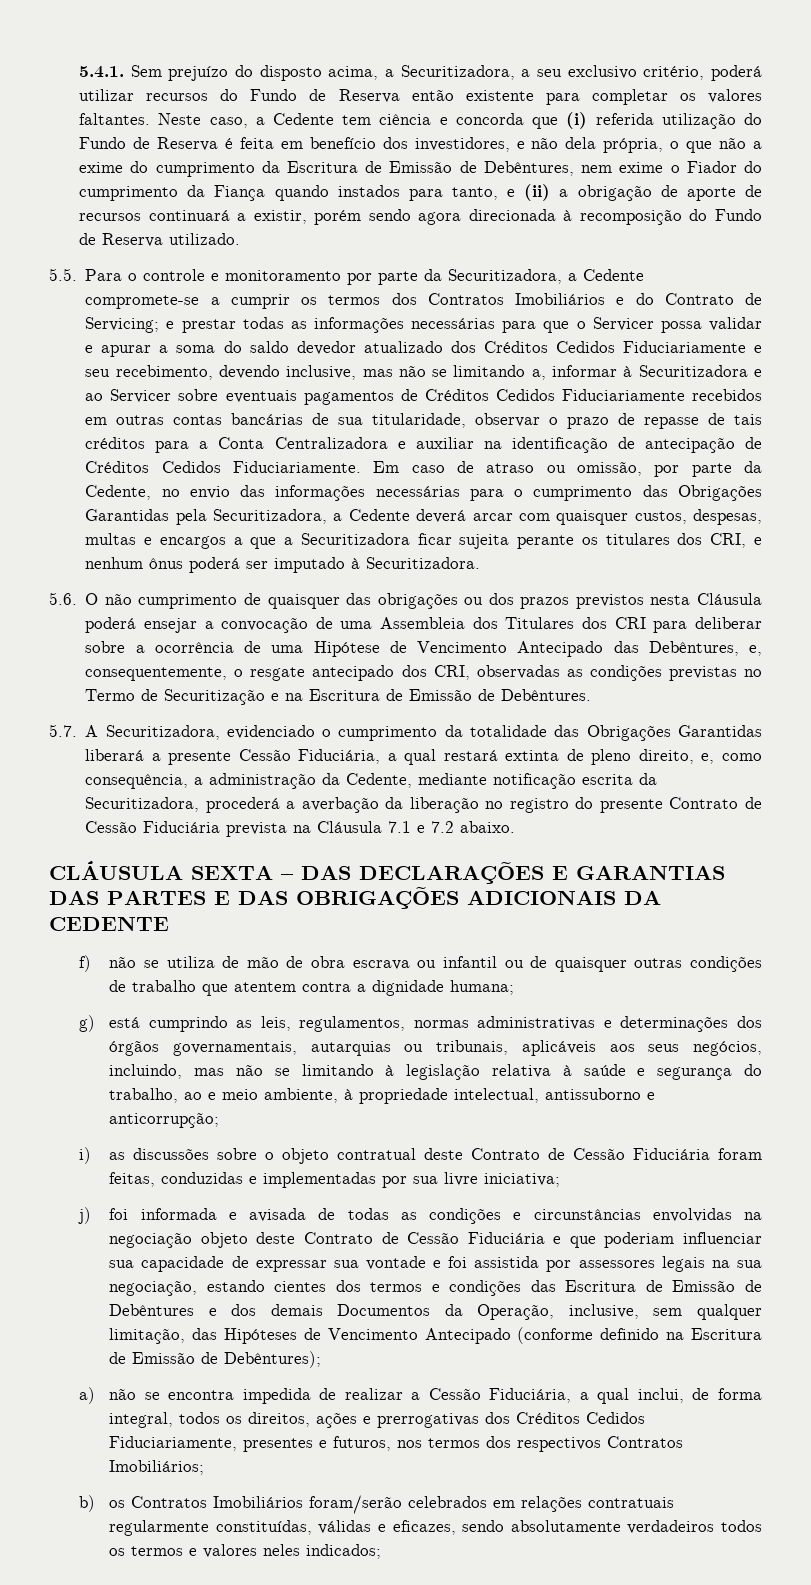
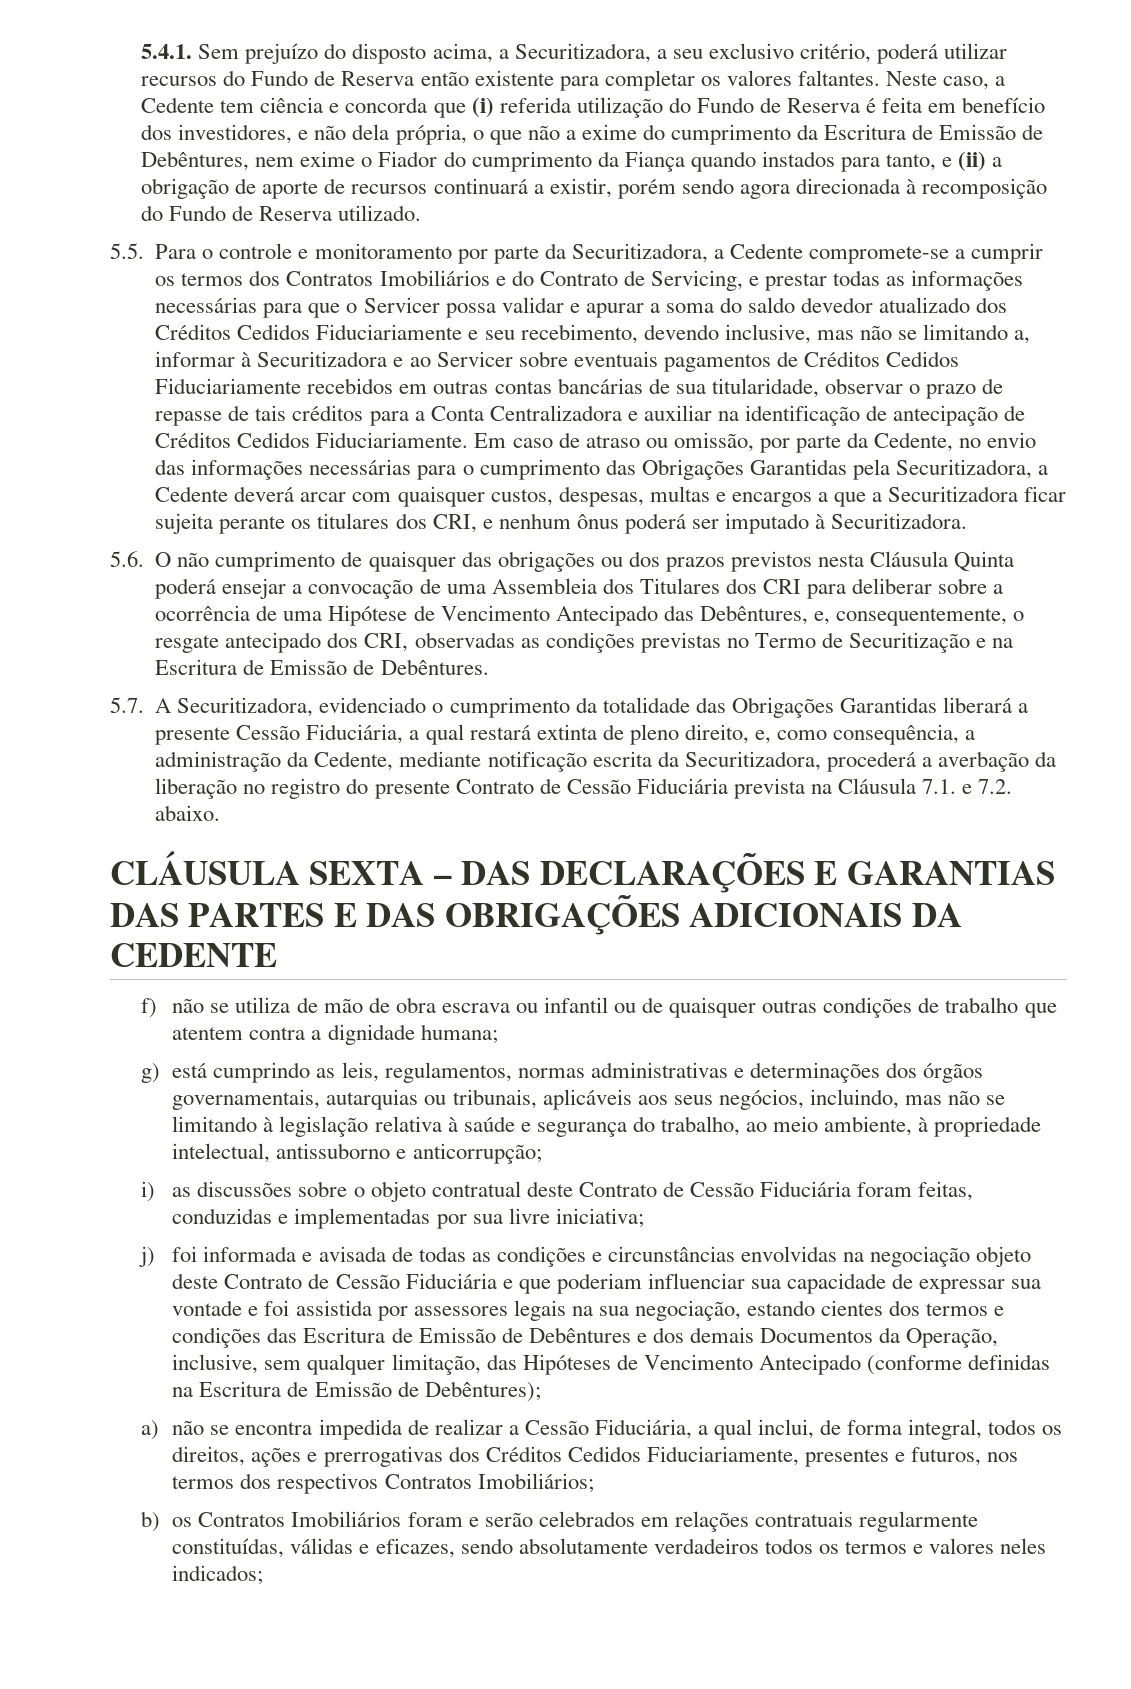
[85,317,160,333] Servicing; -> [650,270,743,291] Servicing,
(762, 599) none -> [954,551,1015,572] Quinta
[388,821,455,833] 7.1 e 7.2 -> [922,779,1013,794] 7.1. e 7.2.
[208,1092,217,1100] e -> (768, 1127) none
[600,1328,660,1340] definido -> [968,1354,1051,1370] definidas
[309,1495,403,1514] foram/serão -> [407,1512,533,1527] foram e serão

